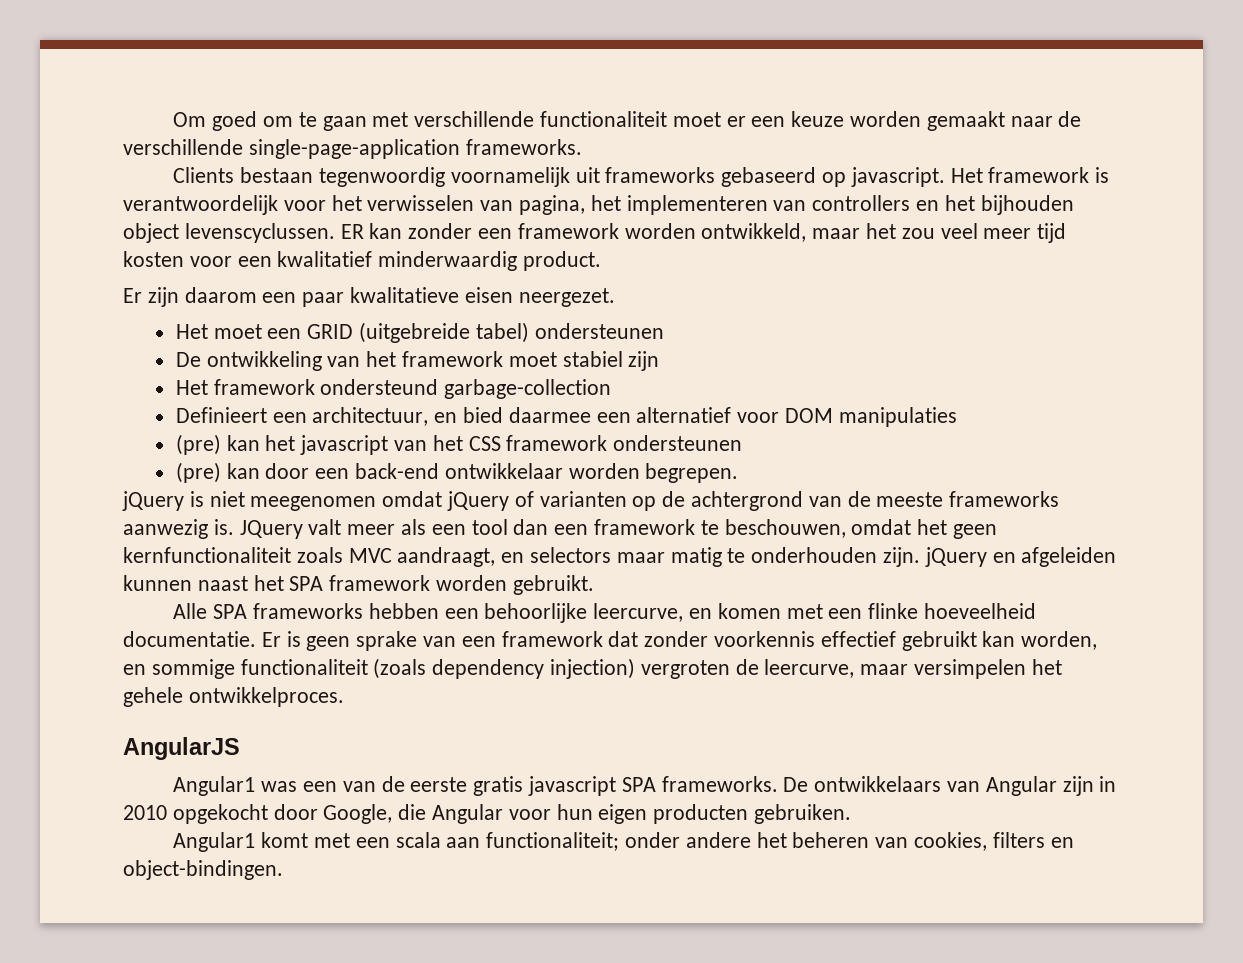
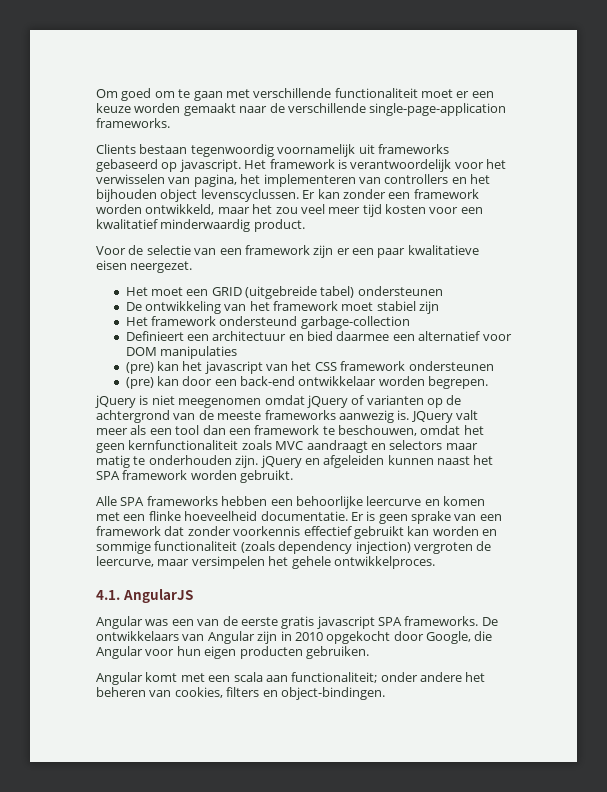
[340,224,364,239] ER -> [302,190,316,199] Er
[123,287,257,307] Er zijn daarom -> [96,245,350,258] Voor de selectie van een framework zijn er
[312,407,429,426] architectuur, -> [212,331,287,341] architectuur
[397,547,496,567] aandraagt, -> [306,440,368,453] aandraagt
[593,603,684,622] leercurve, -> [366,496,422,506] leercurve
[1021,631,1098,650] worden, -> [432,526,479,536] worden
(344, 697) none -> [96,590,120,600] 4.1.
[173,776,256,796] Angular1 -> [96,616,143,629] Angular
[173,832,256,852] Angular1 -> [96,672,143,685] Angular

